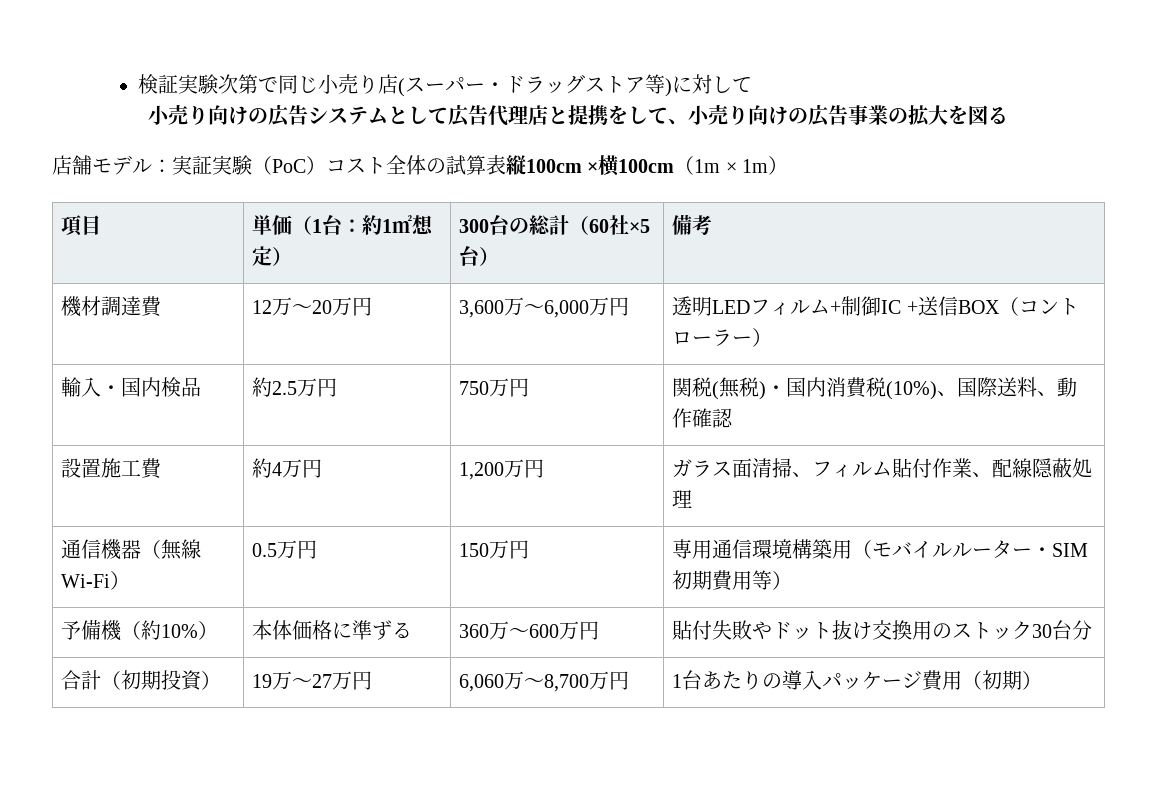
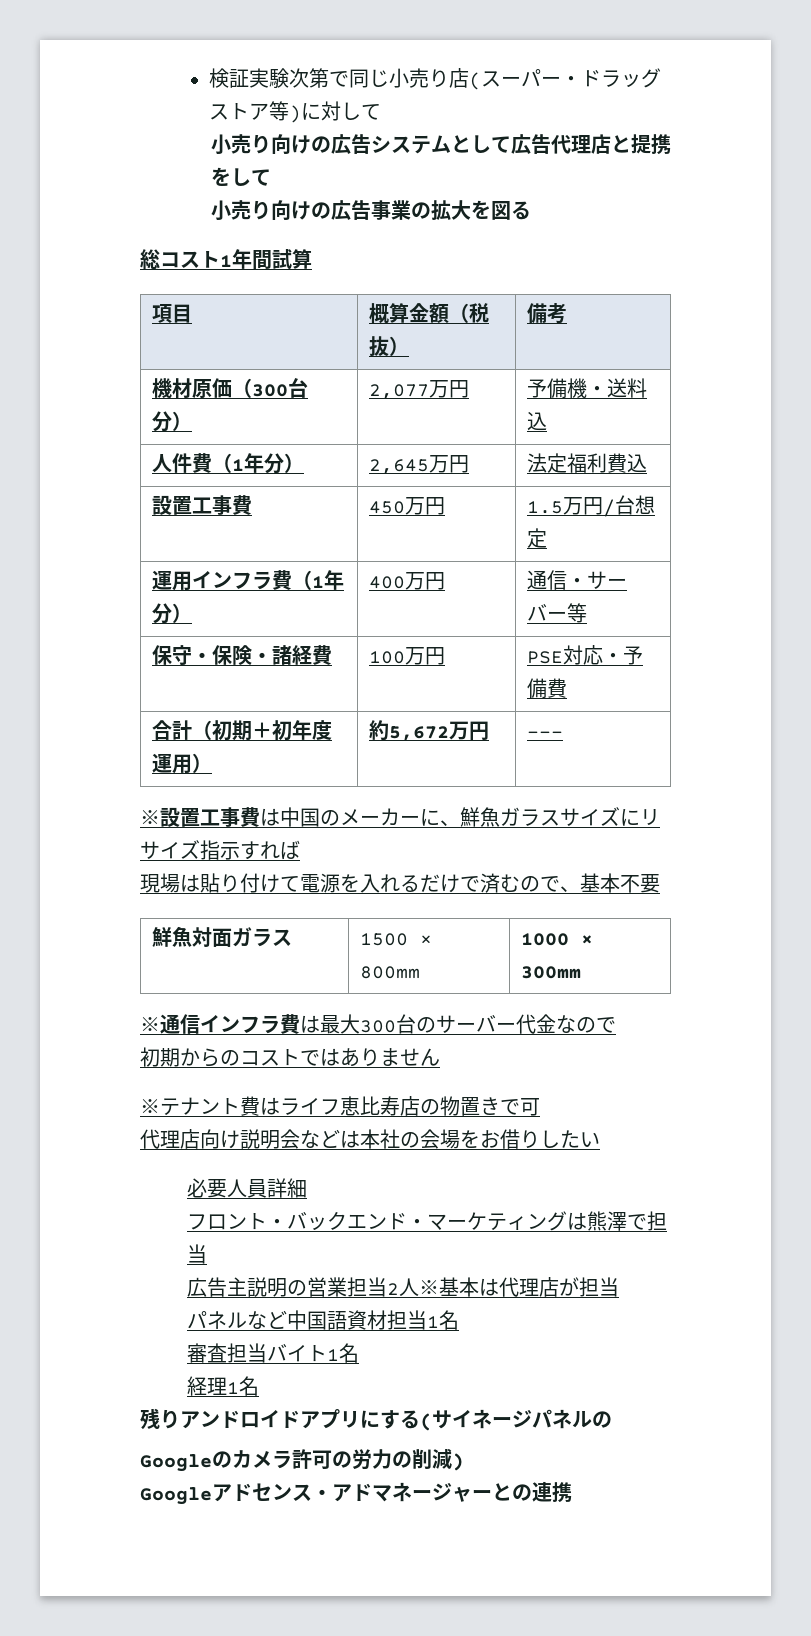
[668,119,689,125] 、 -> (271, 177) //
[52,155,789,176] [61,215,102,236] [252,215,435,235] [252,246,293,266] [459,215,651,235] [459,246,500,266] [672,214,713,235] [61,296,163,317] [252,297,373,316] [459,297,630,318] [672,296,1079,316] [672,328,773,347] [61,377,202,397] [252,377,338,397] [459,378,530,397] [672,377,1078,400] [672,408,734,428] [61,458,163,479] [252,458,323,478] [459,459,545,480] [672,458,1093,478] [672,490,693,508] [61,539,202,560] [61,571,131,590] [252,540,318,559] [459,540,530,559] [672,539,1089,559] [672,570,793,591] [61,620,219,641] [252,620,413,640] [459,621,600,640] [672,620,1093,640] [61,670,222,691] [252,671,373,690] [459,671,630,692] [672,670,1043,691] 店舗モデル：実証実験（PoC）コスト全体の試算表縦100cm ×横100cm（1m × 1m） // 項目 | 単価（1台：約1㎡想定） | 300台の総計（60社×5台） | 備考 // 機材調達費 | 12万〜20万円 | 3,600万〜6,000万円 | 透明LEDフィルム+制御IC +送信BOX（コントローラー） // 輸入・国内検品 | 約2.5万円 | 750万円 | 関税(無税)・国内消費税(10%)、国際送料、動作確認 // 設置施工費 | 約4万円 | 1,200万円 | ガラス面清掃、フィルム貼付作業、配線隠蔽処理 // 通信機器（無線Wi-Fi） | 0.5万円 | 150万円 | 専用通信環境構築用（モバイルルーター・SIM初期費用等） // 予備機（約10%） | 本体価格に準ずる | 360万〜600万円 | 貼付失敗やドット抜け交換用のストック30台分 // 合計（初期投資） | 19万〜27万円 | 6,060万〜8,700万円 | 1台あたりの導入パッケージ費用（初期） -> [140,249,312,269] [152,304,193,323] [369,303,490,324] [369,336,410,357] [527,303,568,324] [152,378,309,399] [152,411,193,432] [369,380,470,399] [527,378,648,399] [527,411,548,431] [152,453,305,474] [369,455,470,474] [527,453,648,473] [152,495,253,515] [369,497,446,515] [527,495,656,517] [527,528,548,548] [152,570,345,591] [152,603,193,624] [369,572,446,590] [527,570,628,590] [527,603,588,623] [152,645,333,665] [369,647,446,665] [527,645,644,665] [527,678,568,699] [152,720,333,741] [152,753,213,774] [369,720,490,741] [527,731,564,738] [140,807,660,827] [140,840,300,860] [140,873,660,893] [152,926,293,947] [360,933,433,946] [360,966,421,979] [521,933,594,946] [521,966,582,979] [140,1014,616,1034] [140,1047,440,1067] [140,1096,540,1116] [140,1129,600,1149] [187,1178,308,1198] [187,1211,668,1231] [187,1244,208,1264] [187,1277,620,1297] [187,1310,460,1330] [187,1343,360,1363] [187,1376,260,1396] [140,1408,612,1431] [140,1448,464,1472] [140,1481,572,1505] 総コスト1年間試算 // 項目 | 概算金額（税抜） | 備考 // 機材原価（300台分） | 2,077万円 | 予備機・送料込 // 人件費（1年分） | 2,645万円 | 法定福利費込 // 設置工事費 | 450万円 | 1.5万円/台想定 // 運用インフラ費（1年分） | 400万円 | 通信・サーバー等 // 保守・保険・諸経費 | 100万円 | PSE対応・予備費 // 合計（初期＋初年度運用） | 約5,672万円 | --- // ※設置工事費は中国のメーカーに、鮮魚ガラスサイズにリサイズ指示すれば // 現場は貼り付けて電源を入れるだけで済むので、基本不要 // 鮮魚対面ガラス | 1500 × 800mm | 1000 × 300mm // ※通信インフラ費は最大300台のサーバー代金なので // 初期からのコストではありません // ※テナント費はライフ恵比寿店の物置きで可 // 代理店向け説明会などは本社の会場をお借りしたい // 必要人員詳細 // フロント・バックエンド・マーケティングは熊澤で担当 // 広告主説明の営業担当2人※基本は代理店が担当 // パネルなど中国語資材担当1名 // 審査担当バイト1名 // 経理1名 // 残りアンドロイドアプリにする(サイネージパネルの // Googleのカメラ許可の労力の削減) // Googleアドセンス・アドマネージャーとの連携

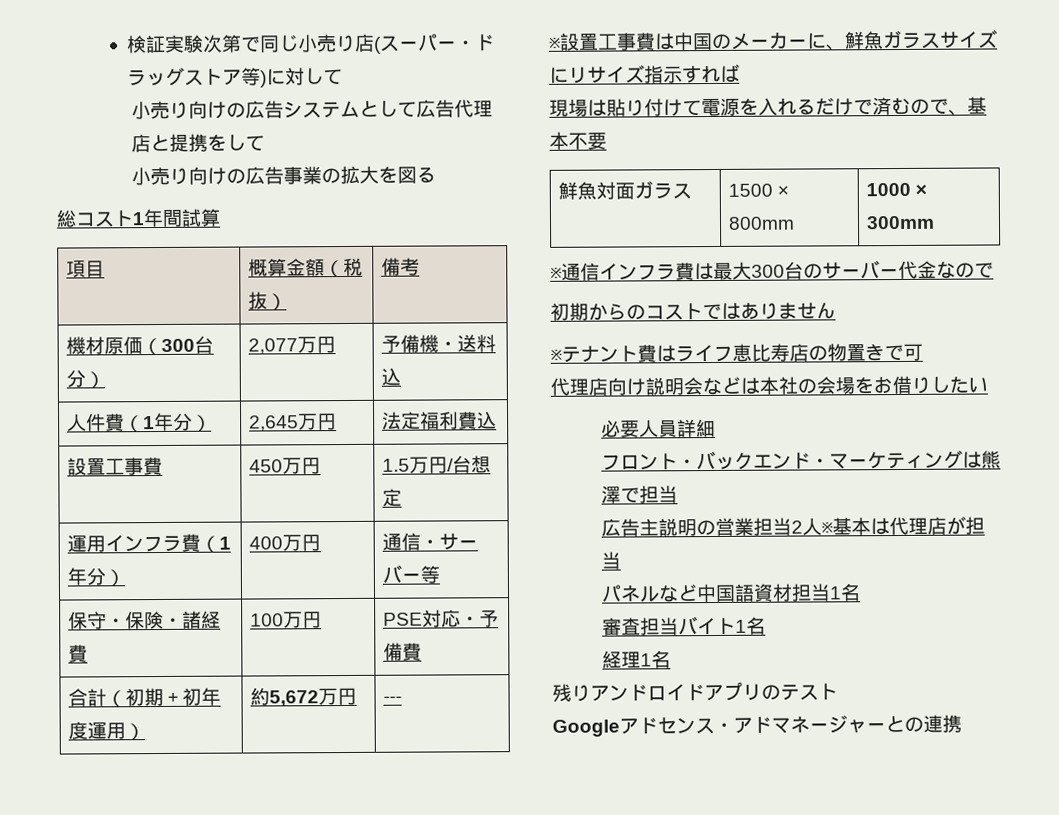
[360,1409,612,1431] [140,1448,464,1472] にする(サイネージパネルの // Googleのカメラ許可の労力の削減) -> [761,683,838,701] のテスト

